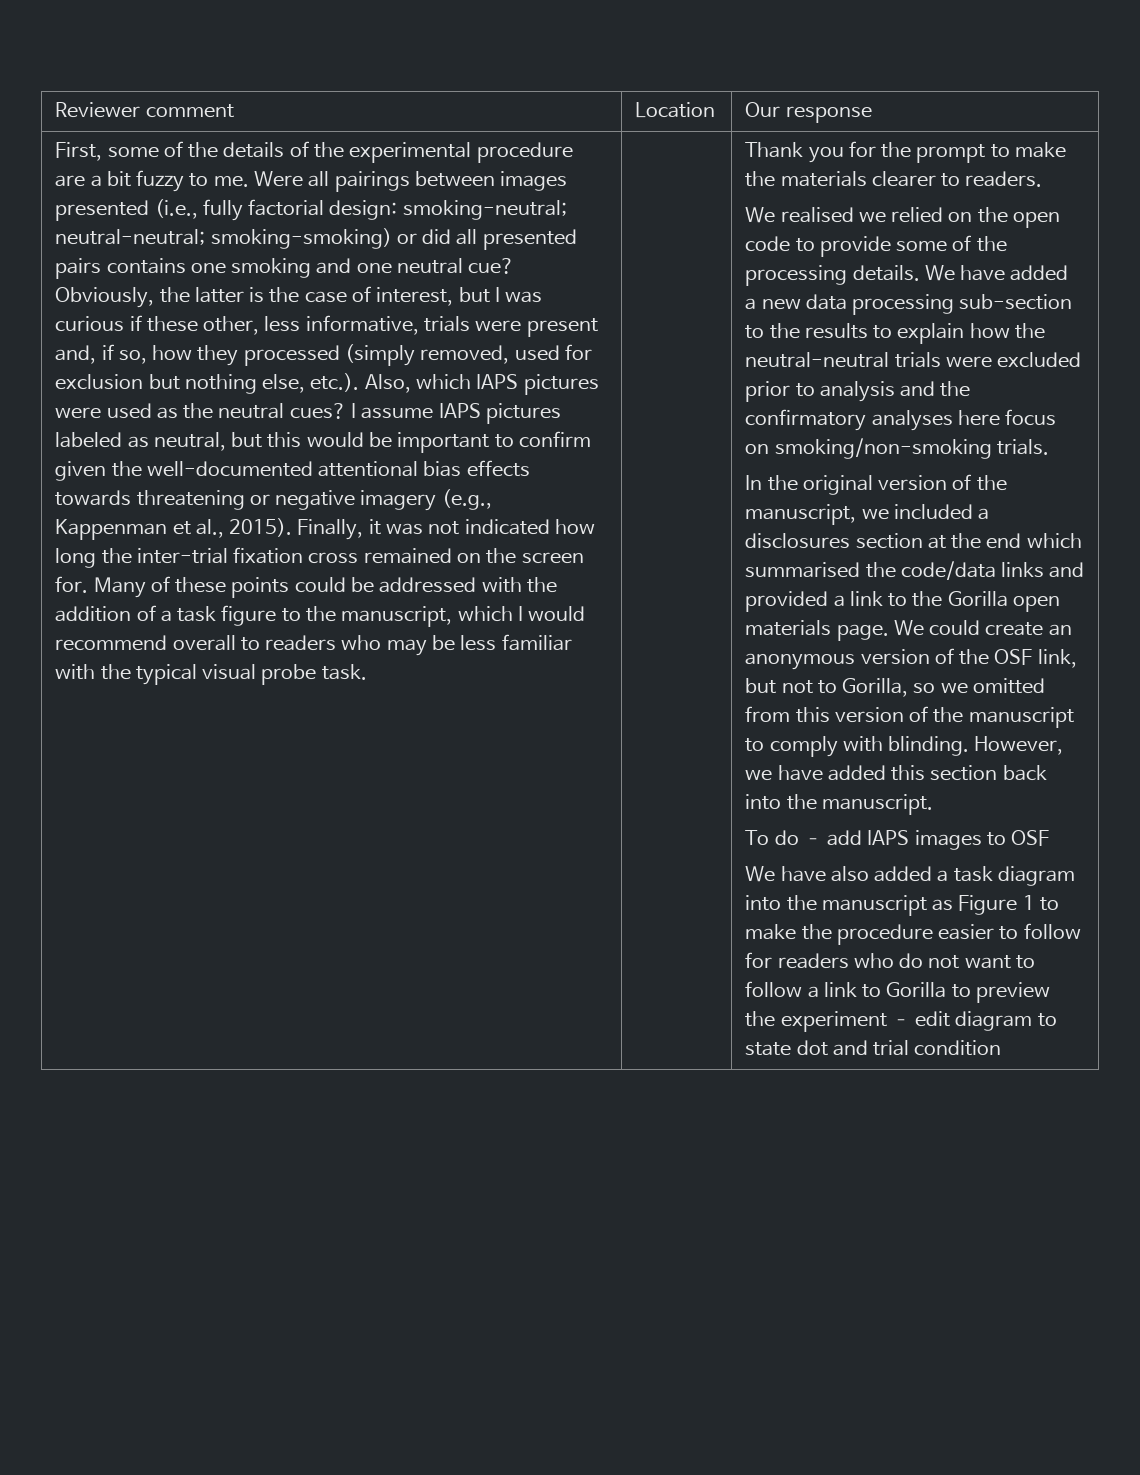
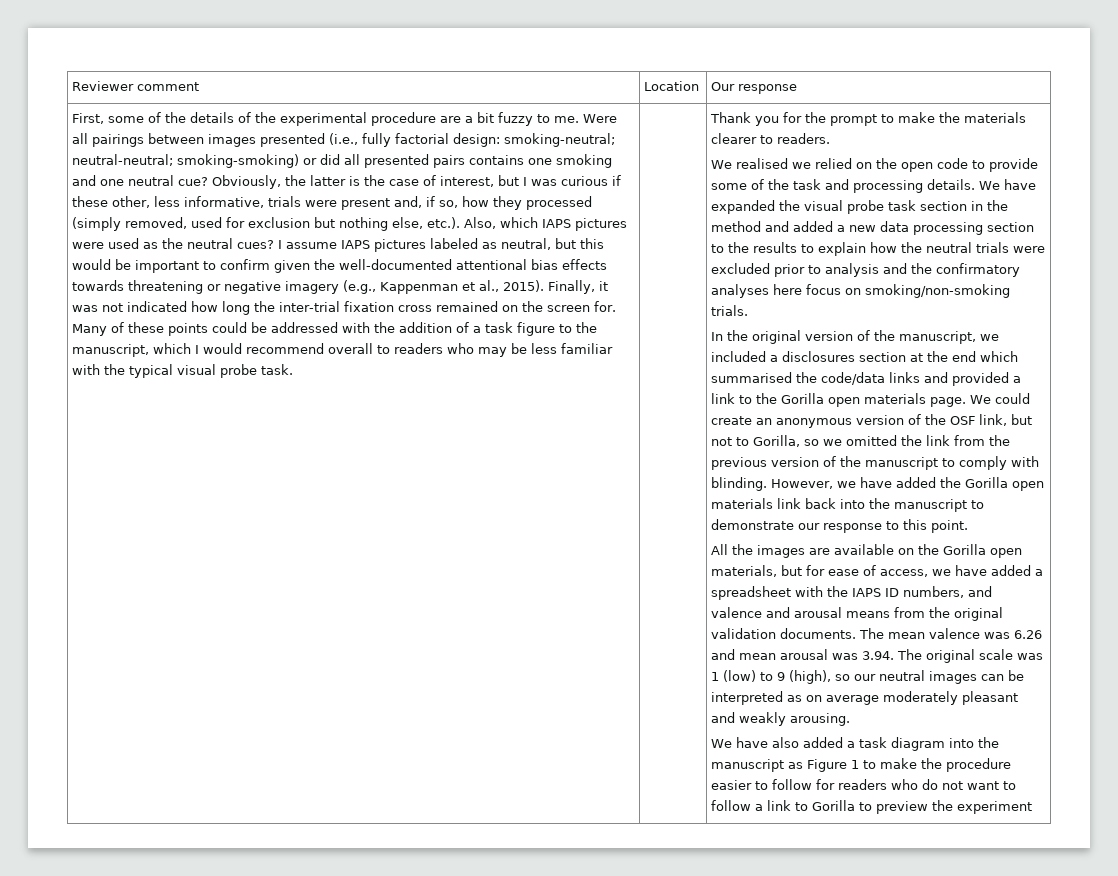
(1007, 244) none -> [793,179,850,190] task and
(1006, 273) none -> [711,200,1009,214] [711,221,790,232] expanded the visual probe task section in the method and
[959,294,1073,310] sub-section -> [987,222,1035,232] section
[745,352,890,368] neutral-neutral -> [926,242,973,253] neutral
[745,706,830,723] from this -> [901,435,1011,446] [711,457,768,470] the link from the previous
[891,765,1047,781] [745,794,933,815] [745,830,1050,850] this section back into the manuscript. // To do – add IAPS images to OSF -> [940,477,1045,491] [711,498,985,512] [711,519,969,533] [711,544,1023,558] [711,565,1044,577] [711,586,993,600] [711,607,1004,621] [711,628,1043,639] [711,649,1044,663] [711,670,1025,684] [711,691,1019,705] [711,712,851,726] the Gorilla open materials link back into the manuscript to demonstrate our response to this point. // All the images are available on the Gorilla open materials, but for ease of access, we have added a spreadsheet with the IAPS ID numbers, and valence and arousal means from the original validation documents. The mean valence was 6.26 and mean arousal was 3.94. The original scale was 1 (low) to 9 (high), so our neutral images can be interpreted as on average moderately pleasant and weakly arousing.
[891,1011,1057,1031] [745,1040,1002,1056] – edit diagram to state dot and trial condition -> (1033, 807) none

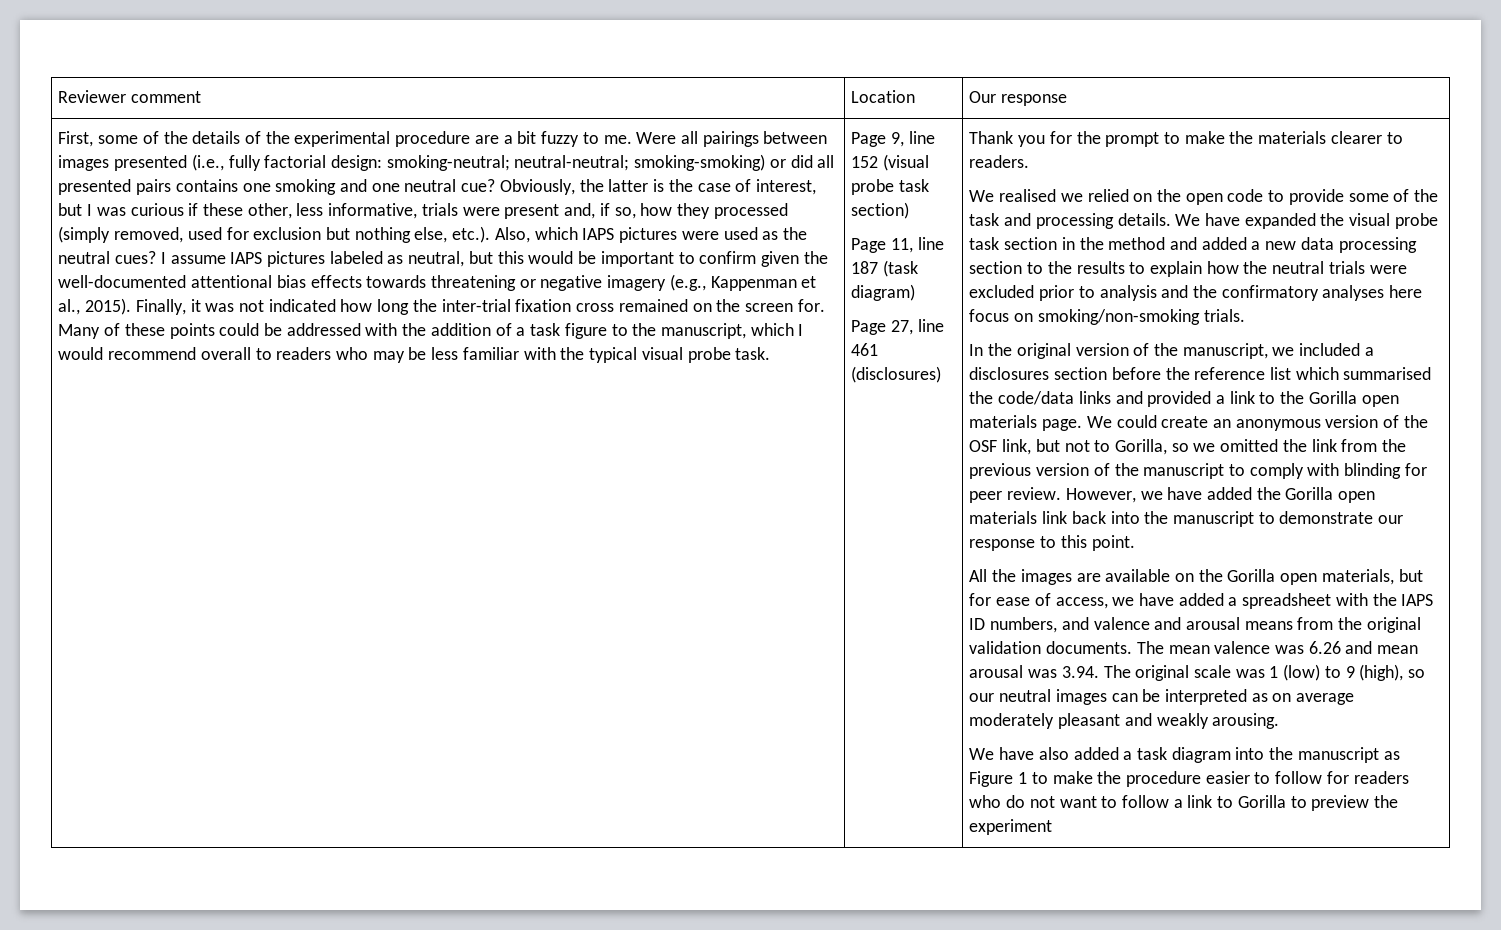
(294, 369) none -> [851,131,935,147] [851,154,930,171] [851,179,930,195] [851,202,910,219] [851,237,944,253] [851,260,919,277] [851,284,916,301] [851,319,944,335] [851,343,879,356] [851,366,942,383] Page 9, line 152 (visual probe task section) // Page 11, line 187 (task diagram) // Page 27, line 461 (disclosures)
[910,351,977,362] at the end -> [1111,367,1291,380] before the reference list
[711,477,768,491] blinding. -> [1344,463,1427,479] [969,487,1062,503] blinding for peer review.

